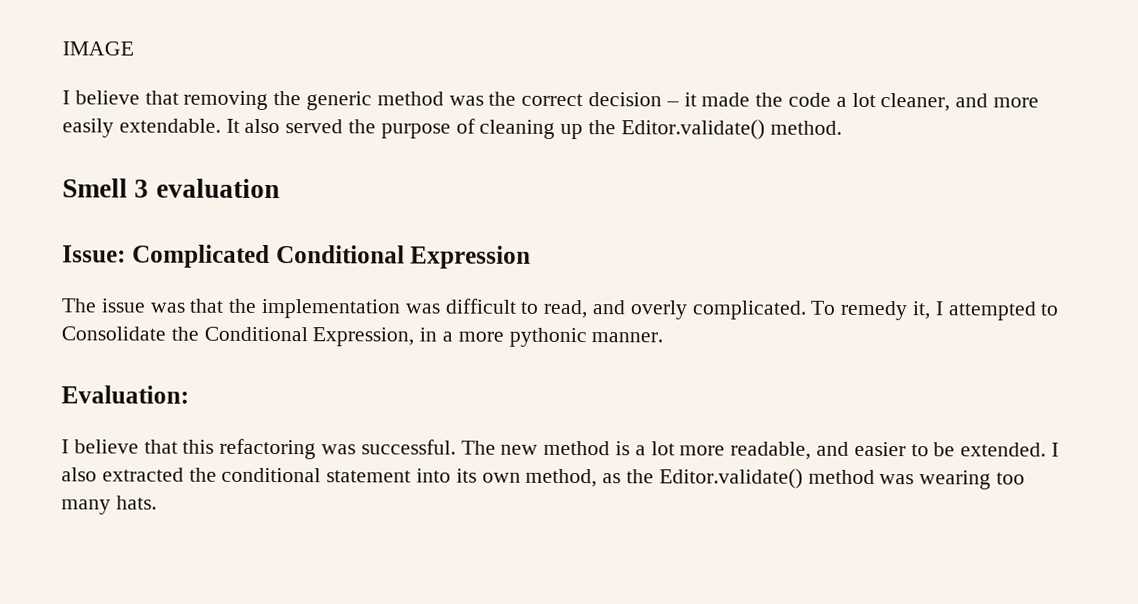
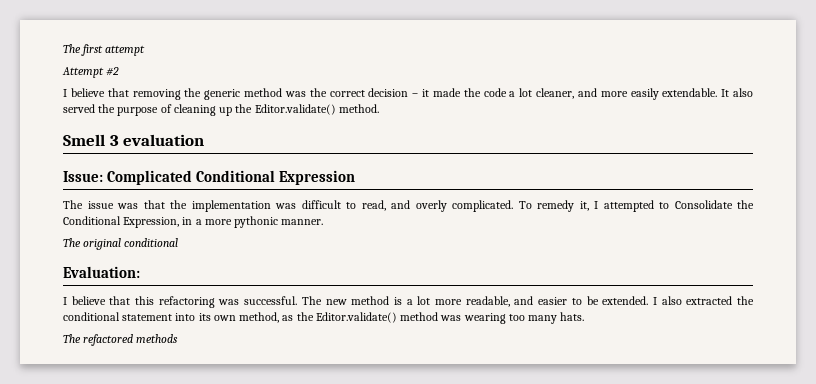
[62,41,134,56] IMAGE -> [63,44,146,56] [62,67,120,78] The first attempt // Attempt #2
(664, 337) none -> [63,238,179,250] // The original conditional
(157, 502) none -> [63,334,179,346] // The refactored methods

